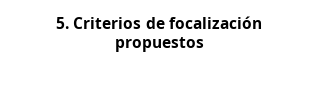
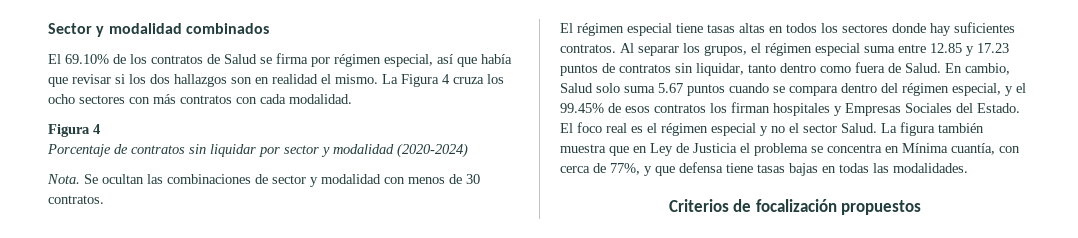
[56,17,70,29] 5. -> [48,23,269,37] [48,53,512,67] [48,74,504,87] [48,94,352,104] [48,124,100,137] [47,143,468,158] [47,174,480,187] [48,195,104,204] [560,22,1015,36] [560,43,1009,56] [560,62,1010,76] [560,83,1026,96] [560,102,1020,116] [560,122,984,136] [560,143,1020,156] [560,162,968,176] Sector y modalidad combinados // El 69.10% de los contratos de Salud se firma por régimen especial, así que había que revisar si los dos hallazgos son en realidad el mismo. La Figura 4 cruza los ocho sectores con más contratos con cada modalidad. // Figura 4 // Porcentaje de contratos sin liquidar por sector y modalidad (2020-2024) // Nota. Se ocultan las combinaciones de sector y modalidad con menos de 30 contratos. // El régimen especial tiene tasas altas en todos los sectores donde hay suficientes contratos. Al separar los grupos, el régimen especial suma entre 12.85 y 17.23 puntos de contratos sin liquidar, tanto dentro como fuera de Salud. En cambio, Salud solo suma 5.67 puntos cuando se compara dentro del régimen especial, y el 99.45% de esos contratos los firman hospitales y Empresas Sociales del Estado. El foco real es el régimen especial y no el sector Salud. La figura también muestra que en Ley de Justicia el problema se concentra en Mínima cuantía, con cerca de 77%, y que defensa tiene tasas bajas en todas las modalidades. //

